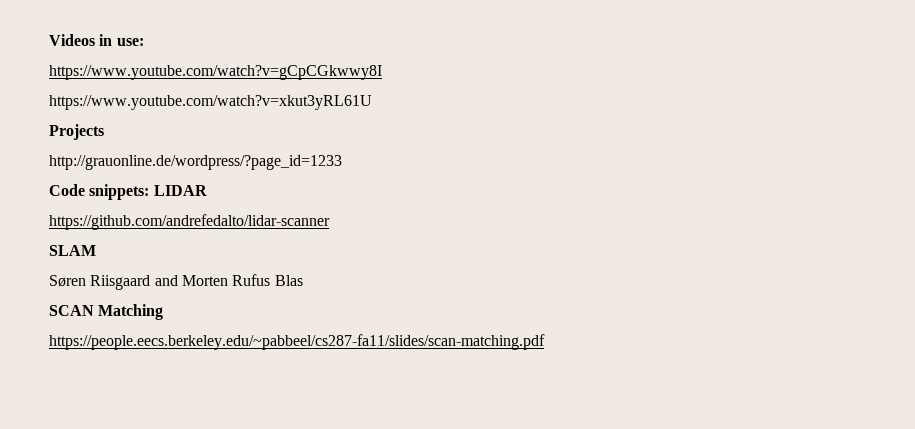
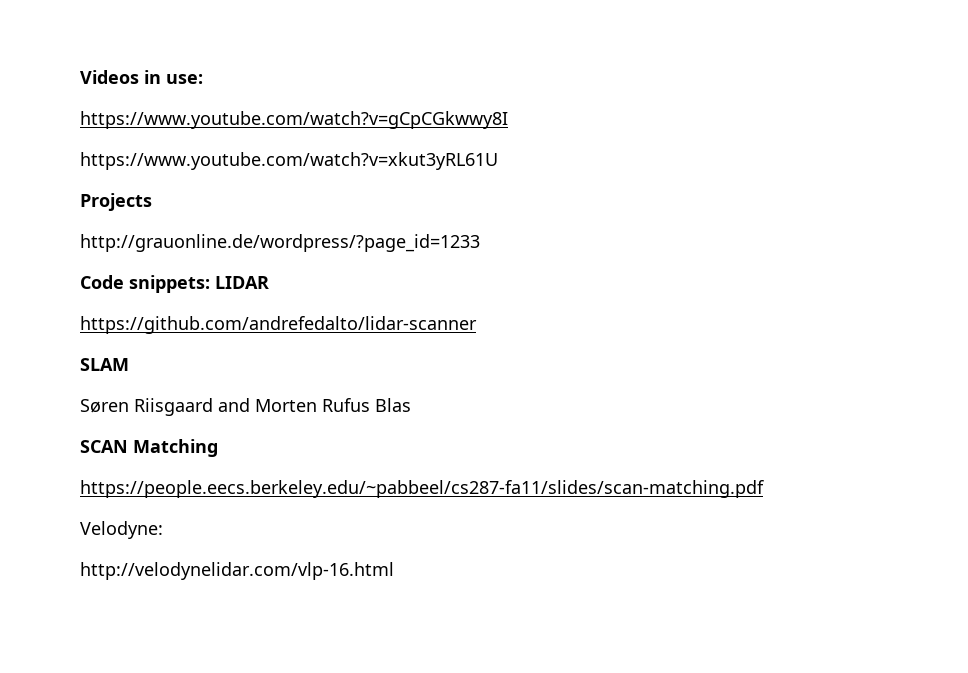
(545, 342) none -> [80,521,163,539] [80,562,394,580] // Velodyne: // http://velodynelidar.com/vlp-16.html

